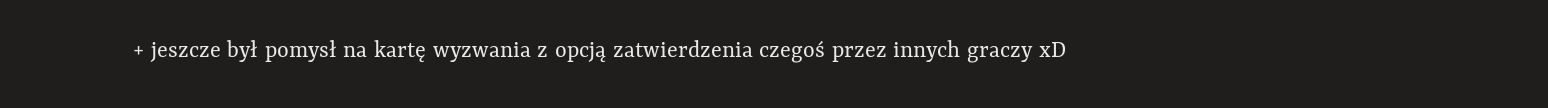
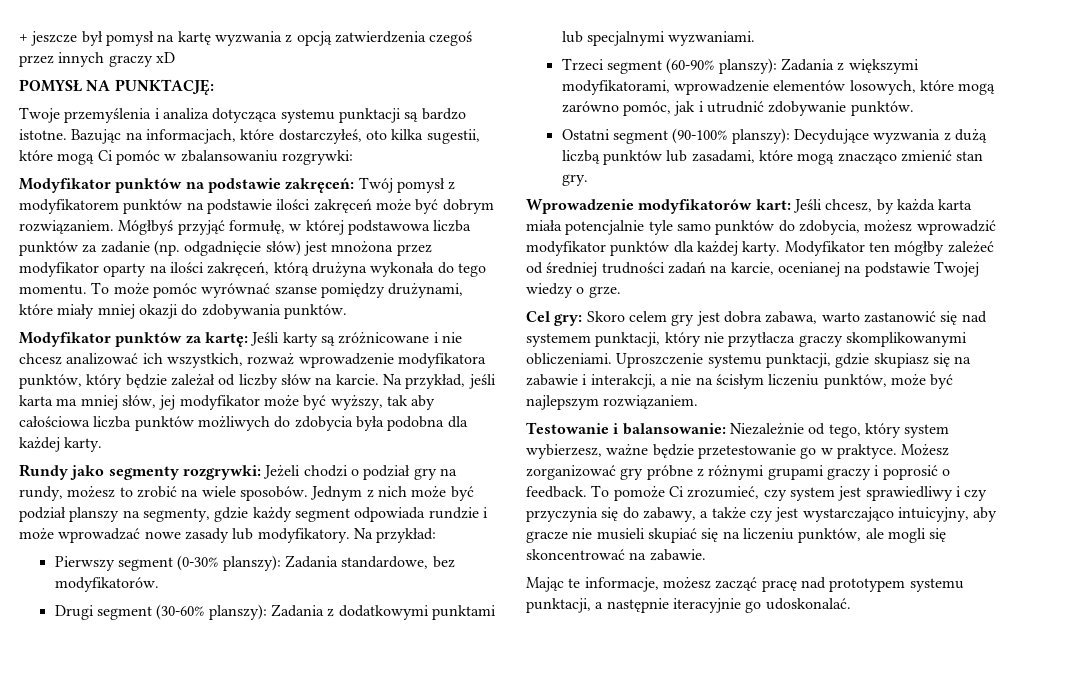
(1066, 49) none -> [19,79,214,95] [19,107,466,123] [19,129,480,144] [19,150,353,165] [19,177,456,193] [19,199,494,214] [19,220,472,235] [19,240,432,256] [19,262,486,277] [19,282,464,298] [19,304,347,319] [19,332,462,347] [19,353,486,368] [19,374,496,389] [19,395,436,410] [19,416,468,431] [19,437,103,452] [19,464,457,480] [19,486,474,501] [19,507,488,522] [19,528,437,543] [54,555,455,571] [54,577,159,592] [54,604,496,620] [561,31,756,46] [561,58,919,74] [561,80,996,95] [561,101,914,116] [561,128,987,144] [561,150,984,165] [561,174,588,186] [526,199,973,214] [526,220,996,235] [526,241,994,256] [526,261,979,277] [526,283,621,298] [526,311,987,326] [526,332,967,347] [526,353,972,368] [526,374,954,389] [526,395,699,410] [526,422,950,438] [526,444,950,459] [526,465,950,480] [526,485,988,501] [526,507,998,522] [526,528,947,543] [526,549,706,561] [526,577,964,592] [526,598,851,613] // POMYSŁ NA PUNKTACJĘ: // Twoje przemyślenia i analiza dotycząca systemu punktacji są bardzo istotne. Bazując na informacjach, które dostarczyłeś, oto kilka sugestii, które mogą Ci pomóc w zbalansowaniu rozgrywki: // Modyfikator punktów na podstawie zakręceń: Twój pomysł z modyfikatorem punktów na podstawie ilości zakręceń może być dobrym rozwiązaniem. Mógłbyś przyjąć formułę, w której podstawowa liczba punktów za zadanie (np. odgadnięcie słów) jest mnożona przez modyfikator oparty na ilości zakręceń, którą drużyna wykonała do tego momentu. To może pomóc wyrównać szanse pomiędzy drużynami, które miały mniej okazji do zdobywania punktów. // Modyfikator punktów za kartę: Jeśli karty są zróżnicowane i nie chcesz analizować ich wszystkich, rozważ wprowadzenie modyfikatora punktów, który będzie zależał od liczby słów na karcie. Na przykład, jeśli karta ma mniej słów, jej modyfikator może być wyższy, tak aby całościowa liczba punktów możliwych do zdobycia była podobna dla każdej karty. // Rundy jako segmenty rozgrywki: Jeżeli chodzi o podział gry na rundy, możesz to zrobić na wiele sposobów. Jednym z nich może być podział planszy na segmenty, gdzie każdy segment odpowiada rundzie i może wprowadzać nowe zasady lub modyfikatory. Na przykład: // Pierwszy segment (0-30% planszy): Zadania standardowe, bez modyfikatorów. // Drugi segment (30-60% planszy): Zadania z dodatkowymi punktami lub specjalnymi wyzwaniami. // Trzeci segment (60-90% planszy): Zadania z większymi modyfikatorami, wprowadzenie elementów losowych, które mogą zarówno pomóc, jak i utrudnić zdobywanie punktów. // Ostatni segment (90-100% planszy): Decydujące wyzwania z dużą liczbą punktów lub zasadami, które mogą znacząco zmienić stan gry. // Wprowadzenie modyfikatorów kart: Jeśli chcesz, by każda karta miała potencjalnie tyle samo punktów do zdobycia, możesz wprowadzić modyfikator punktów dla każdej karty. Modyfikator ten mógłby zależeć od średniej trudności zadań na karcie, ocenianej na podstawie Twojej wiedzy o grze. // Cel gry: Skoro celem gry jest dobra zabawa, warto zastanowić się nad systemem punktacji, który nie przytłacza graczy skomplikowanymi obliczeniami. Uproszczenie systemu punktacji, gdzie skupiasz się na zabawie i interakcji, a nie na ścisłym liczeniu punktów, może być najlepszym rozwiązaniem. // Testowanie i balansowanie: Niezależnie od tego, który system wybierzesz, ważne będzie przetestowanie go w praktyce. Możesz zorganizować gry próbne z różnymi grupami graczy i poprosić o feedback. To pomoże Ci zrozumieć, czy system jest sprawiedliwy i czy przyczynia się do zabawy, a także czy jest wystarczająco intuicyjny, aby gracze nie musieli skupiać się na liczeniu punktów, ale mogli się skoncentrować na zabawie. // Mając te informacje, możesz zacząć pracę nad prototypem systemu punktacji, a następnie iteracyjnie go udoskonalać.

